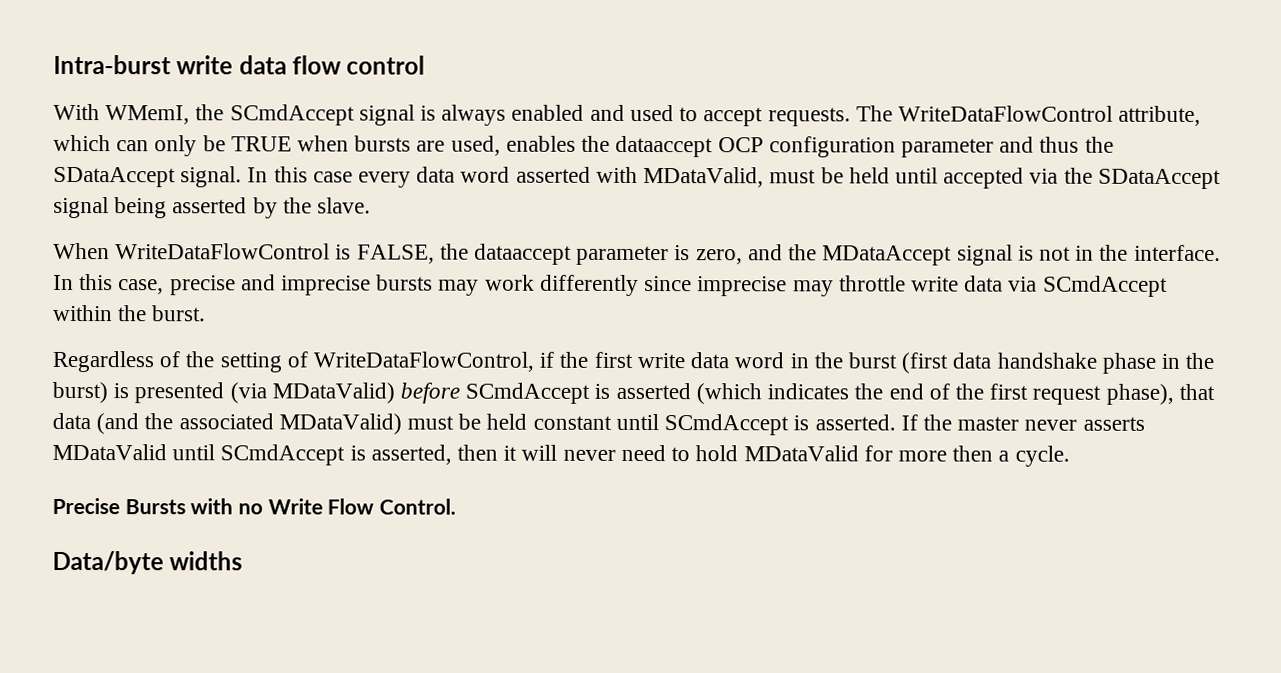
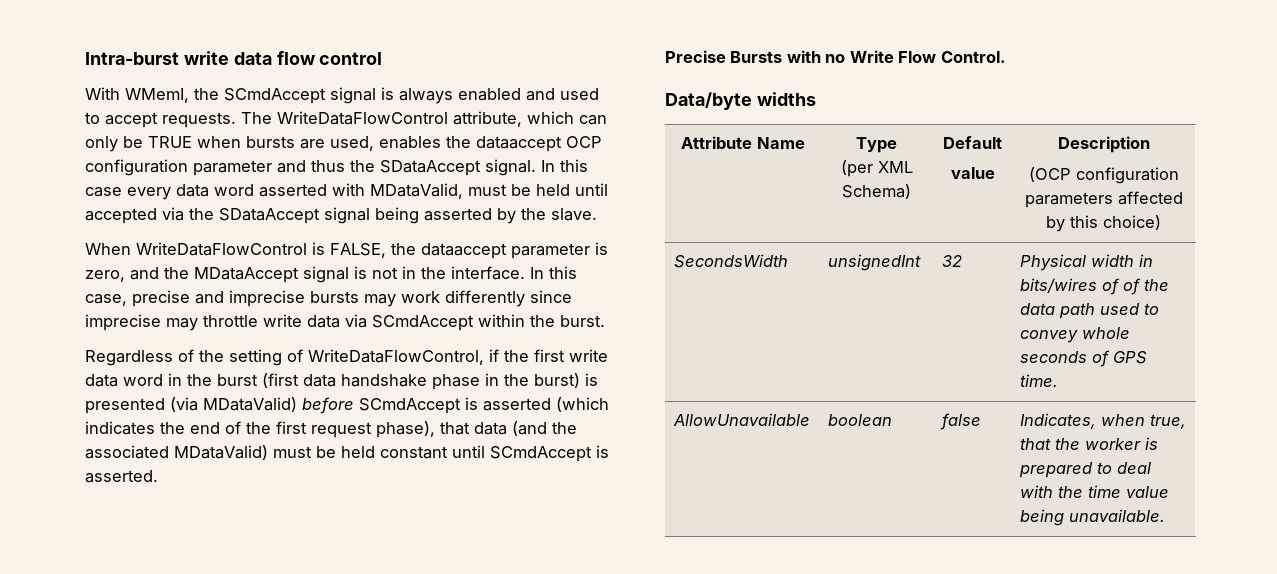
[900,414,1145,431] [52,443,1070,467] If the master never asserts MDataValid until SCmdAccept is asserted, then it will never need to hold MDataValid for more then a cycle. -> (158, 476) none
(244, 561) none -> [680,136,805,149] [856,137,897,153] [840,160,913,177] [842,184,911,199] [943,136,1002,149] [950,167,995,179] [1057,136,1150,153] [1028,167,1179,184] [1024,191,1183,208] [1046,215,1161,232] [673,254,788,268] [827,254,921,271] [941,255,962,267] [1019,254,1153,271] [1019,278,1169,295] [1019,303,1159,319] [1019,327,1130,343] [1019,350,1147,367] [1019,374,1058,387] [672,413,810,426] [827,414,892,426] [939,413,981,430] [1019,413,1186,429] [1019,437,1158,450] [1018,462,1151,478] [1019,485,1169,498] [1019,509,1165,526] // Attribute Name | Type // (per XML Schema) | Default // value | Description // (OCP configuration parameters affected by this choice) // SecondsWidth | unsignedInt | 32 | Physical width in bits/wires of of the data path used to convey whole seconds of GPS time. // AllowUnavailable | boolean | false | Indicates, when true, that the worker is prepared to deal with the time value being unavailable.

